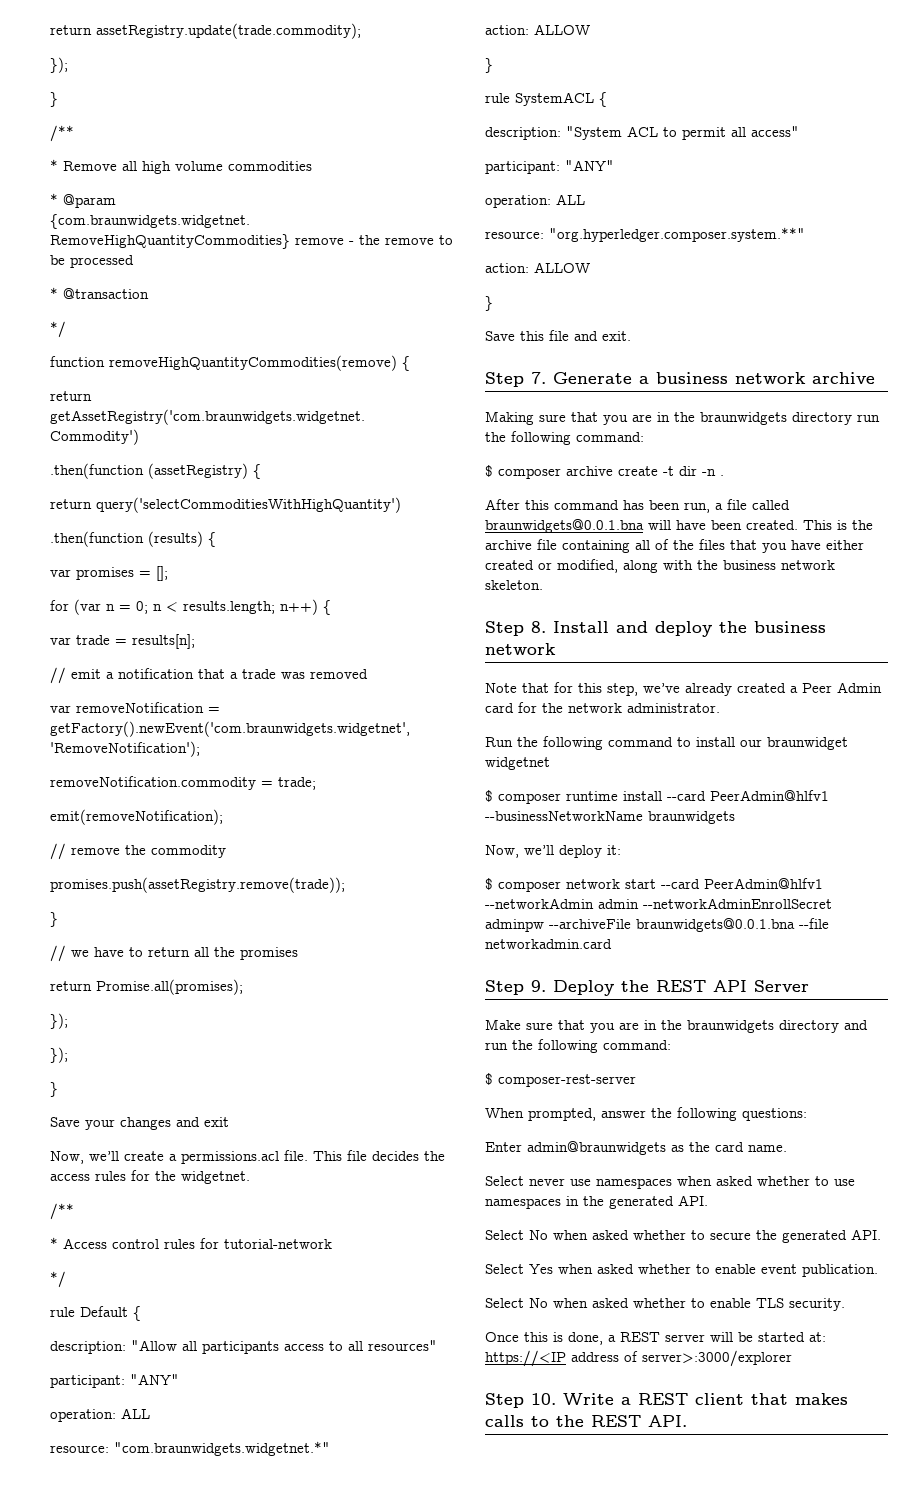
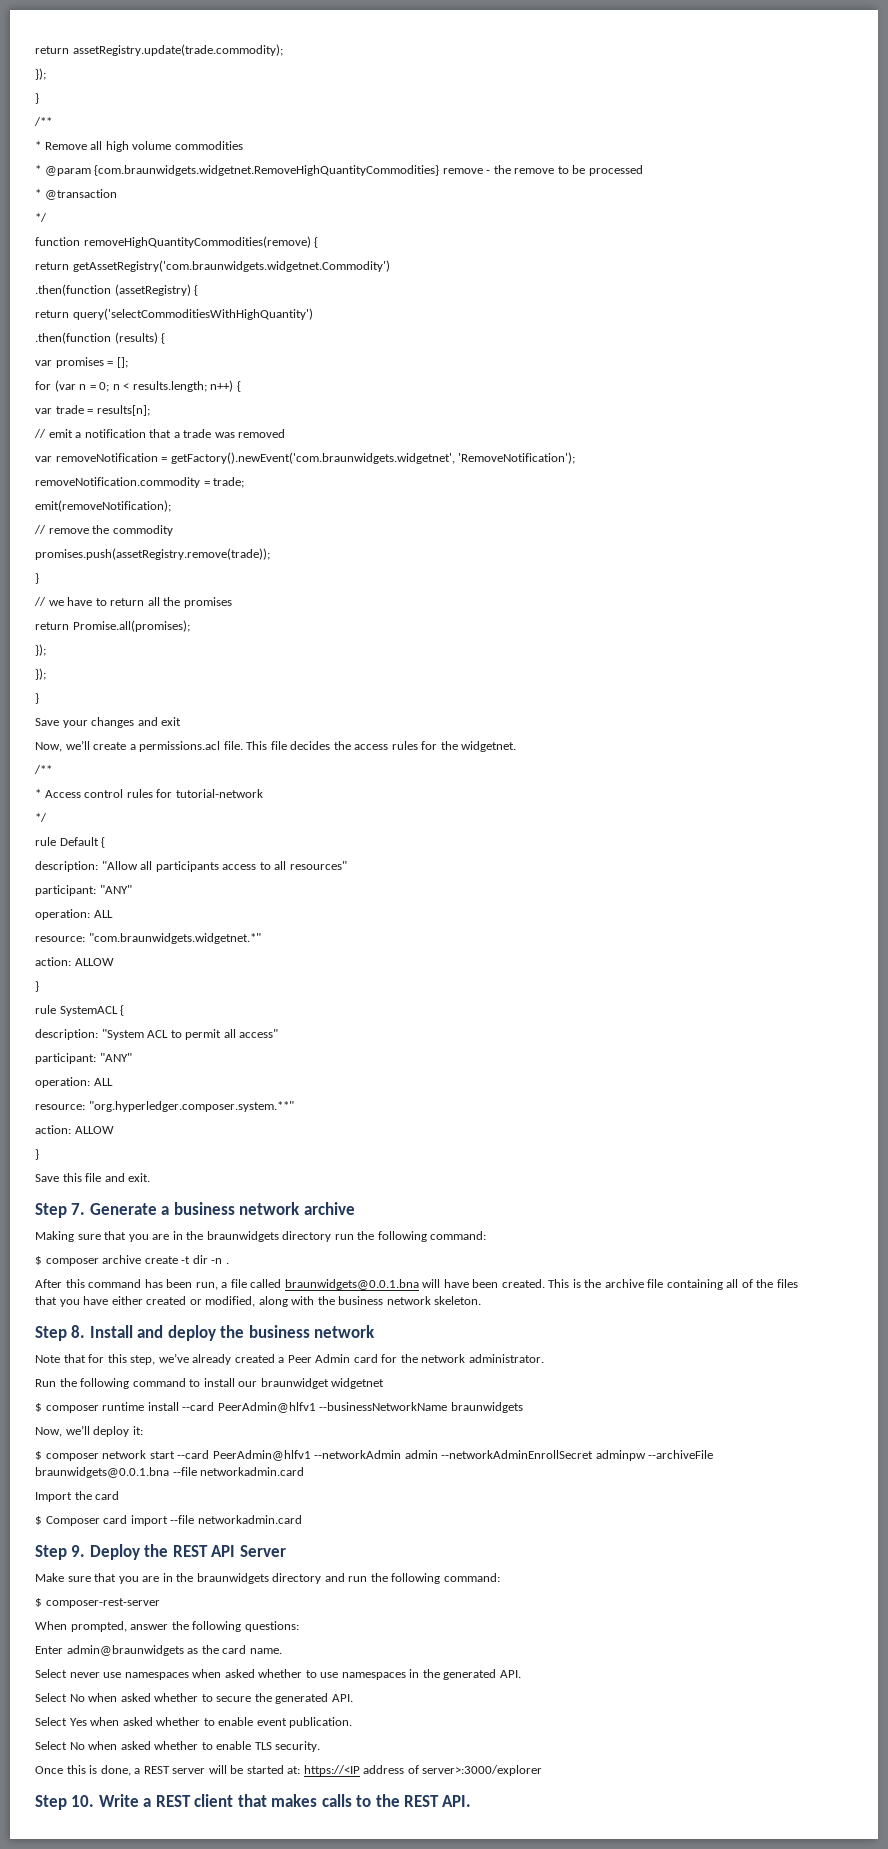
(612, 944) none -> [35,1491,120,1502] [35,1515,302,1526] // Import the card // $ Composer card import --file networkadmin.card

